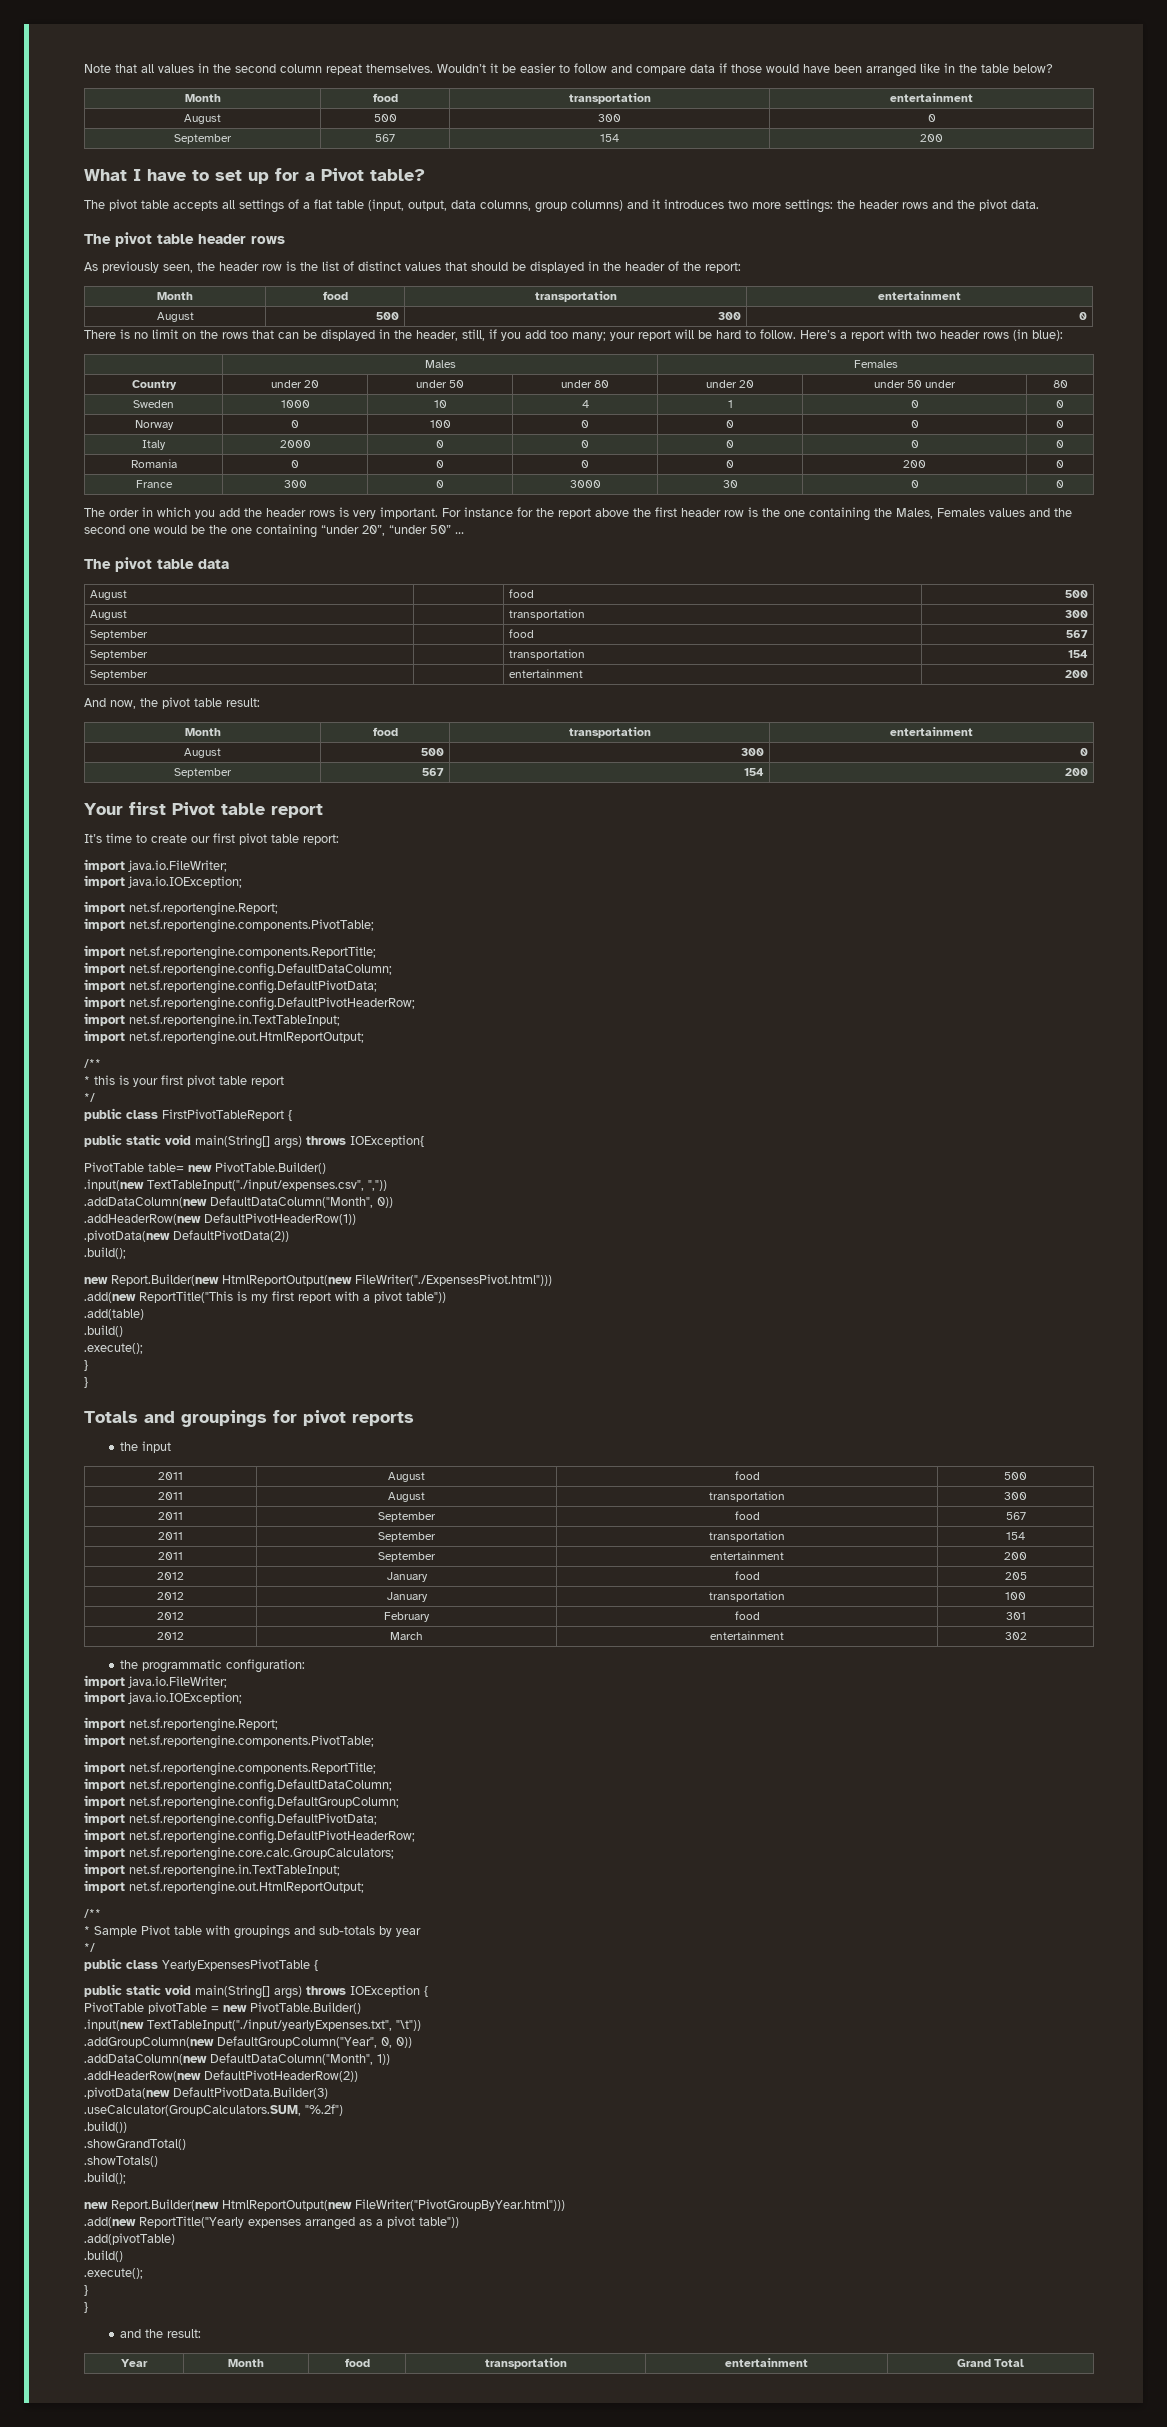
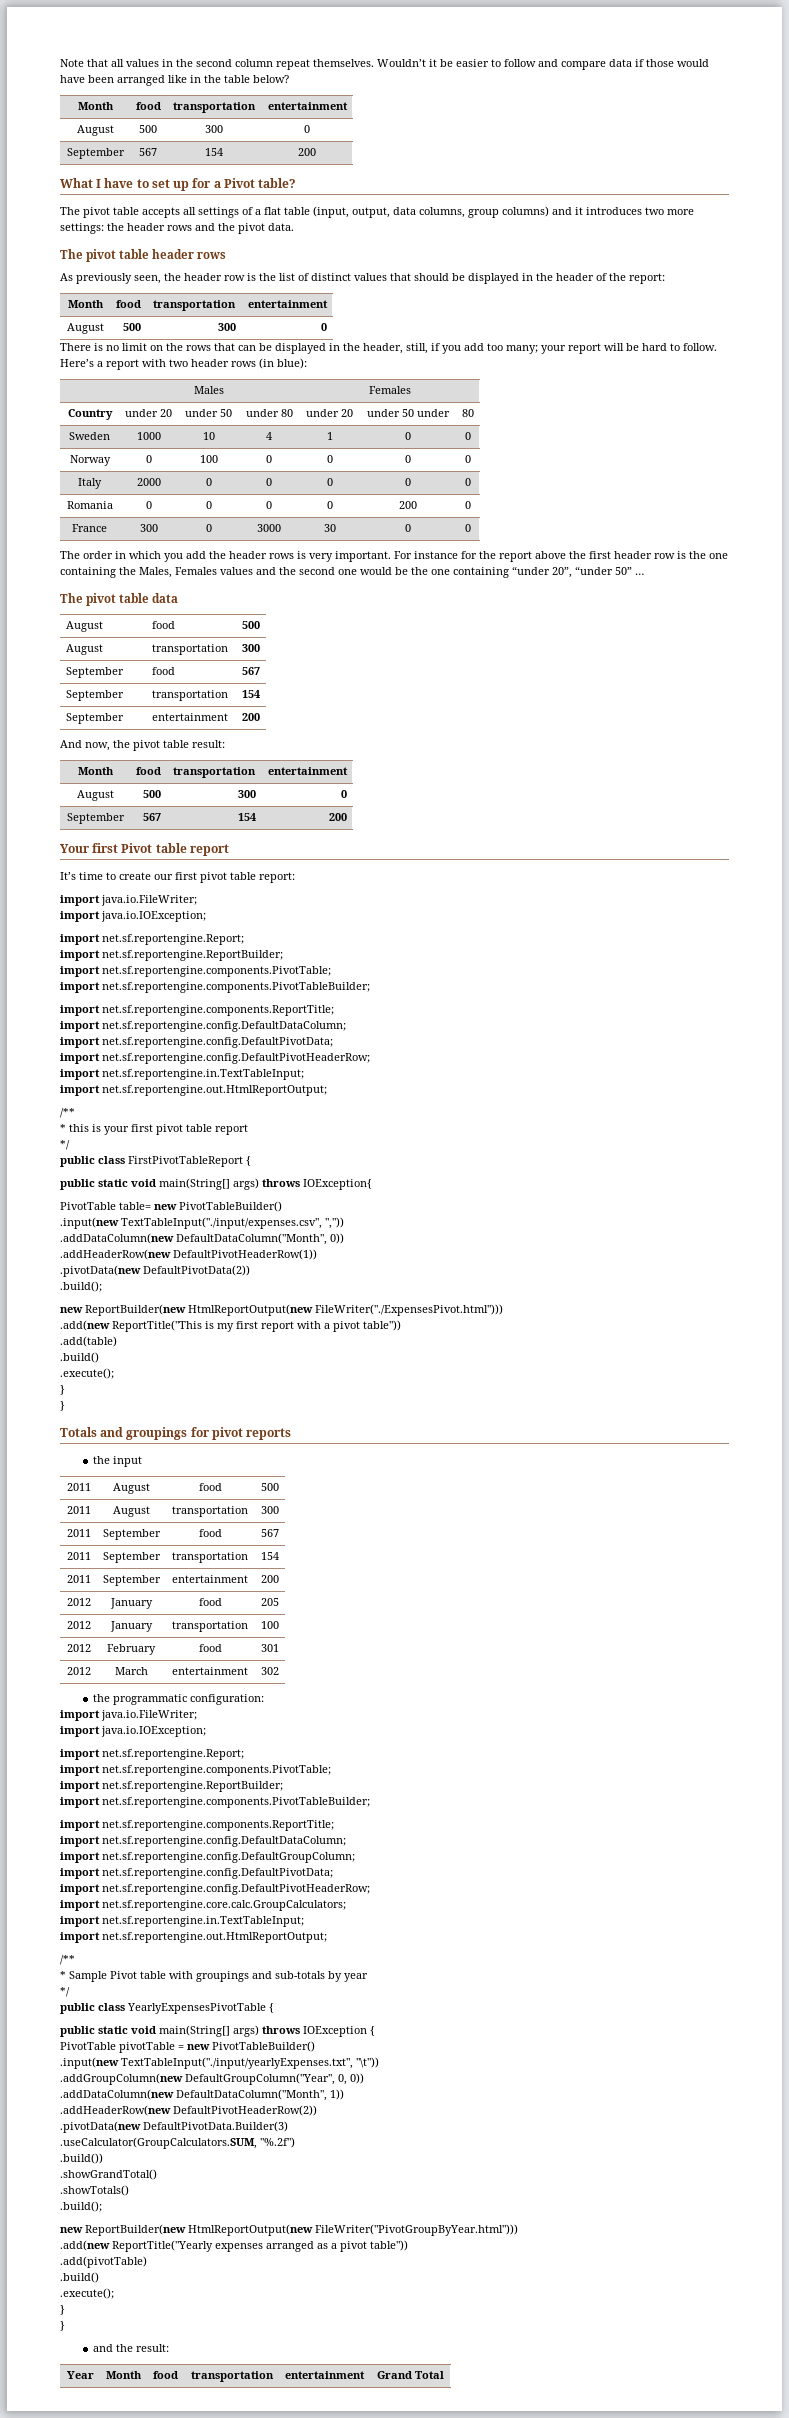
[84,918,374,933] // import net.sf.reportengine.components.PivotTable; -> [60,950,283,961] [60,966,331,977] [60,982,370,993] // import net.sf.reportengine.ReportBuilder; // import net.sf.reportengine.components.PivotTable; // import net.sf.reportengine.components.PivotTableBuilder;
[215,1162,326,1174] PivotTable.Builder() -> [179,1201,282,1212] PivotTableBuilder()
[111,1274,219,1286] Report.Builder(new -> [85,1304,186,1316] ReportBuilder(new
(374, 1742) none -> [60,1781,283,1792] [60,1797,370,1808] // import net.sf.reportengine.ReportBuilder; // import net.sf.reportengine.components.PivotTableBuilder;
[250,2002,361,2014] PivotTable.Builder() -> [212,2041,315,2052] PivotTableBuilder()
[111,2199,219,2211] Report.Builder(new -> [85,2224,186,2236] ReportBuilder(new

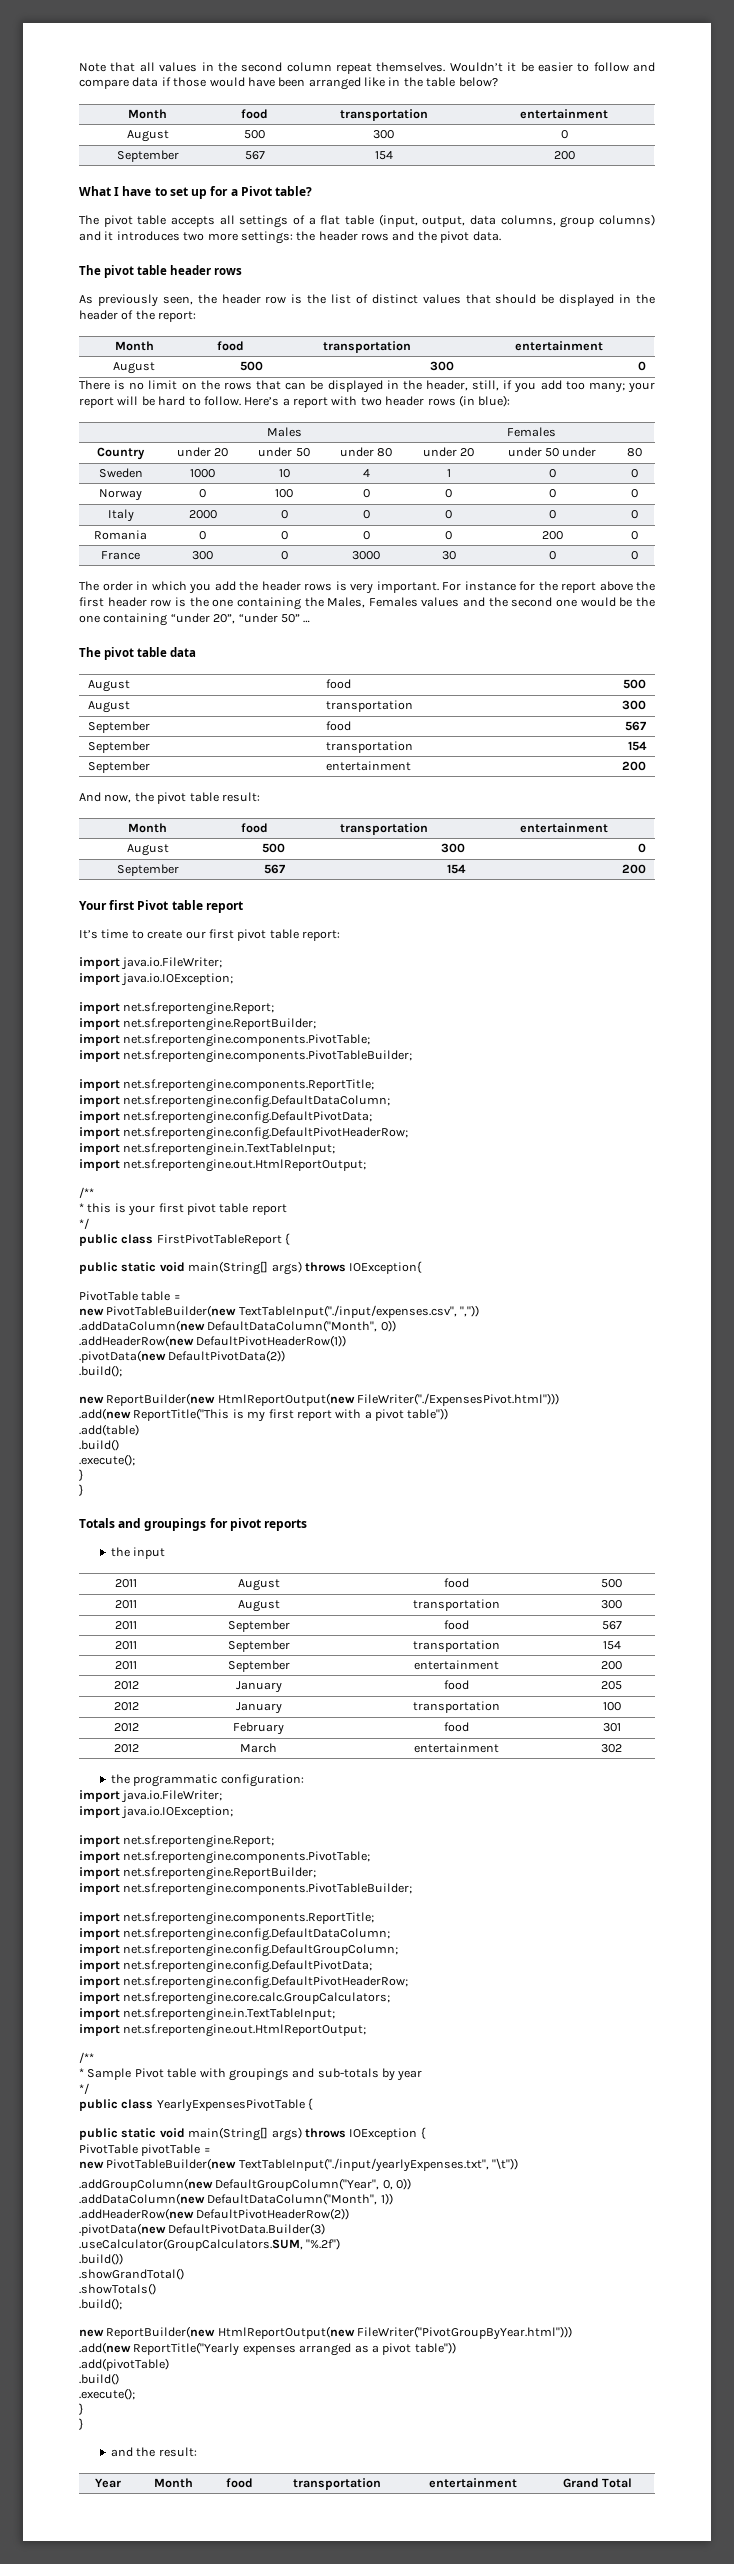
[119,1201,282,1212] [60,1217,119,1229] table= new PivotTableBuilder() // .input(new -> [141,1291,181,1301] [79,1305,237,1317] table = // new PivotTableBuilder(new
[187,2041,315,2052] [60,2057,119,2069] new PivotTableBuilder() // .input(new -> [79,2158,237,2170] // new PivotTableBuilder(new

